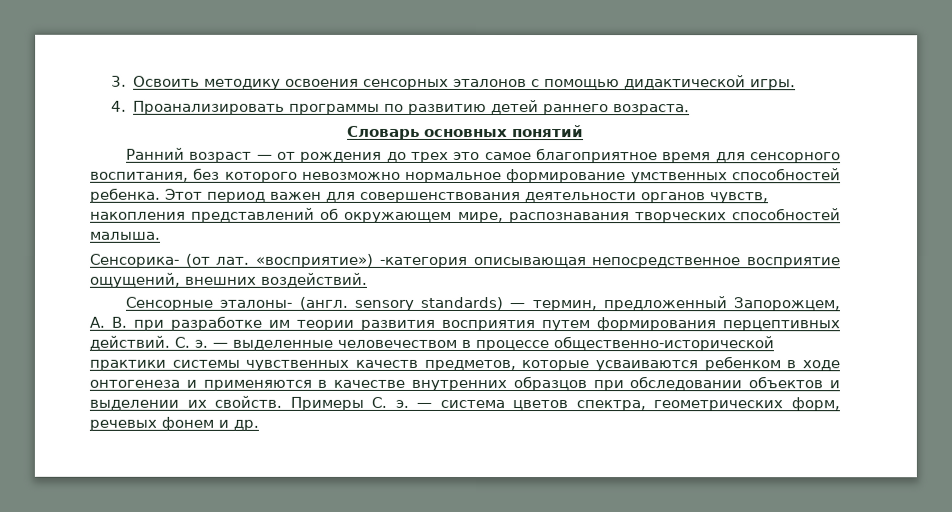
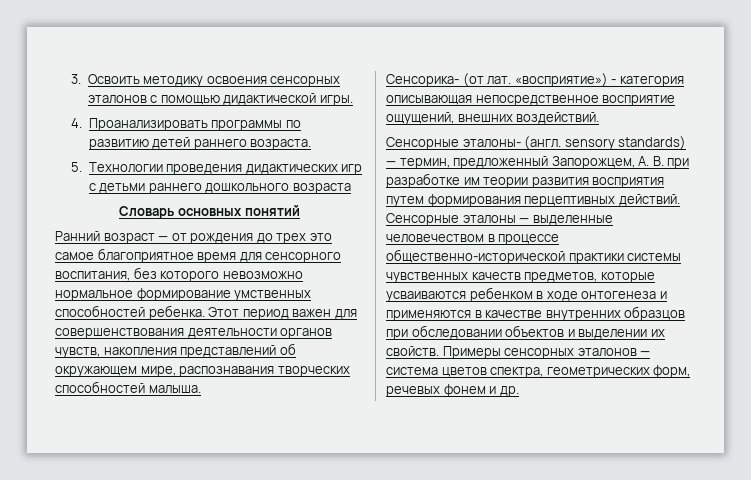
(690, 110) none -> [71,162,363,175] [88,183,351,194] // 5. Технологии проведения дидактических игр с детьми раннего дошкольного возраста
[378,256,467,268] -категория -> [611,76,684,87] - категория
[174,336,208,348] С. э. -> [386,213,516,226] Сенсорные эталоны
[371,396,409,408] С. э. -> [504,348,637,359] сенсорных эталонов

